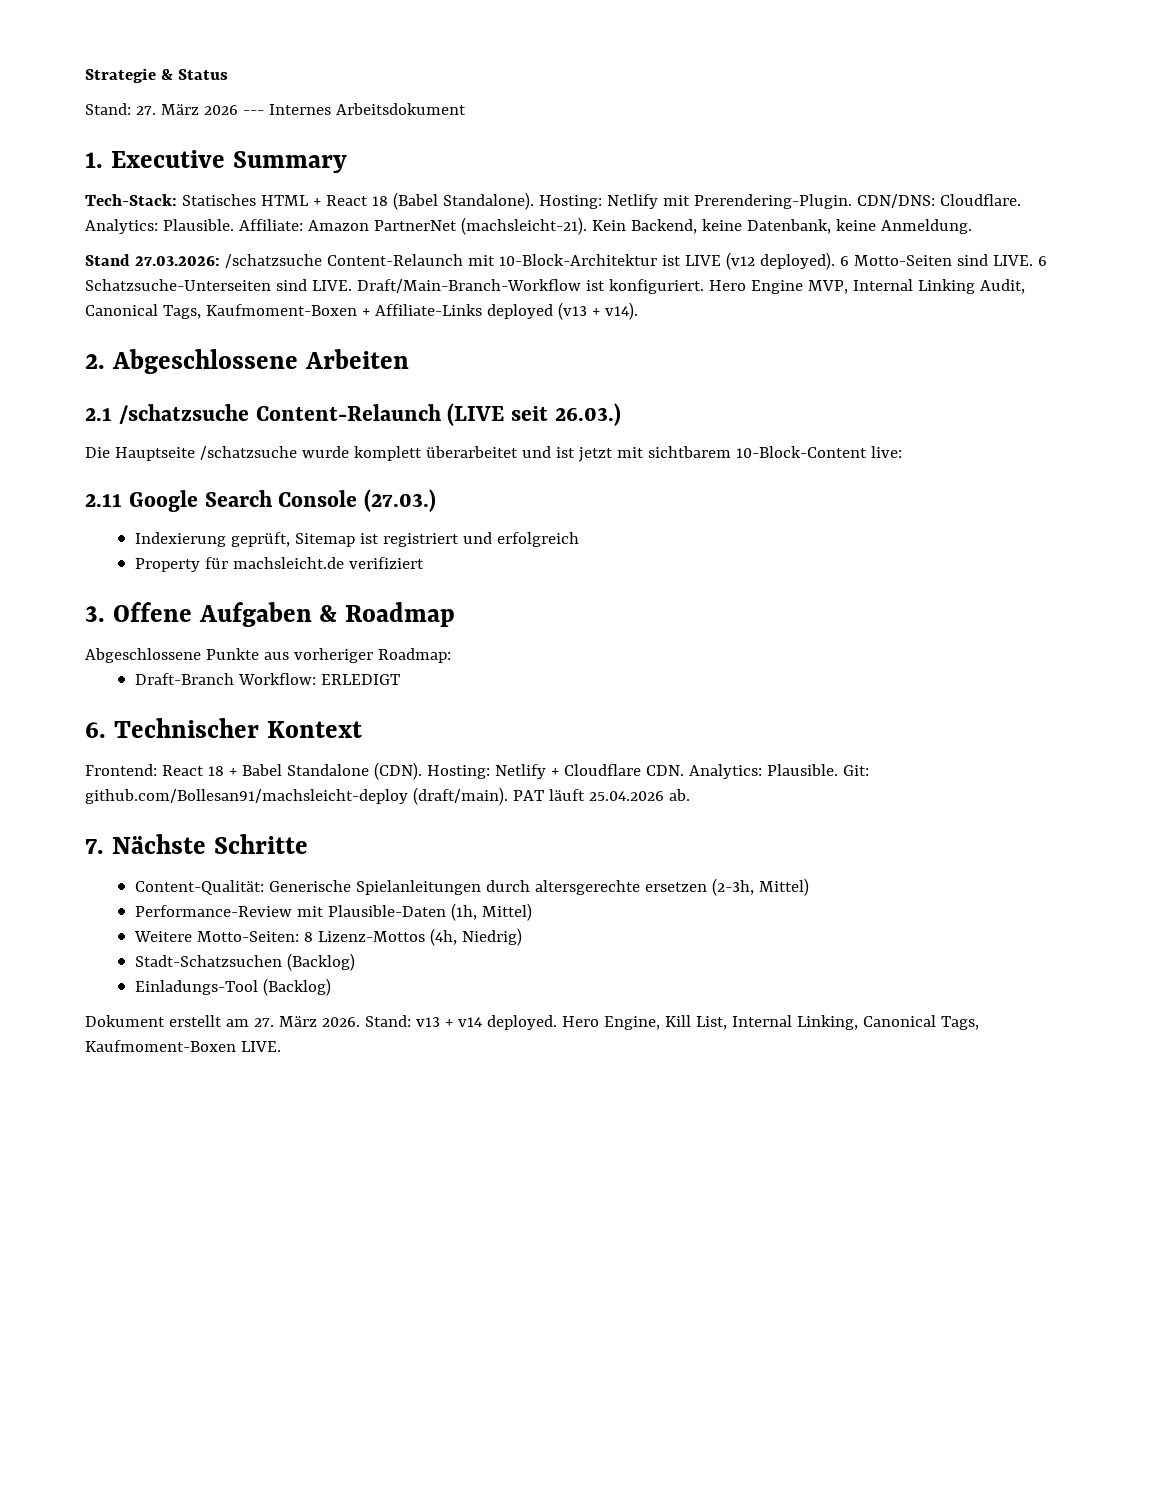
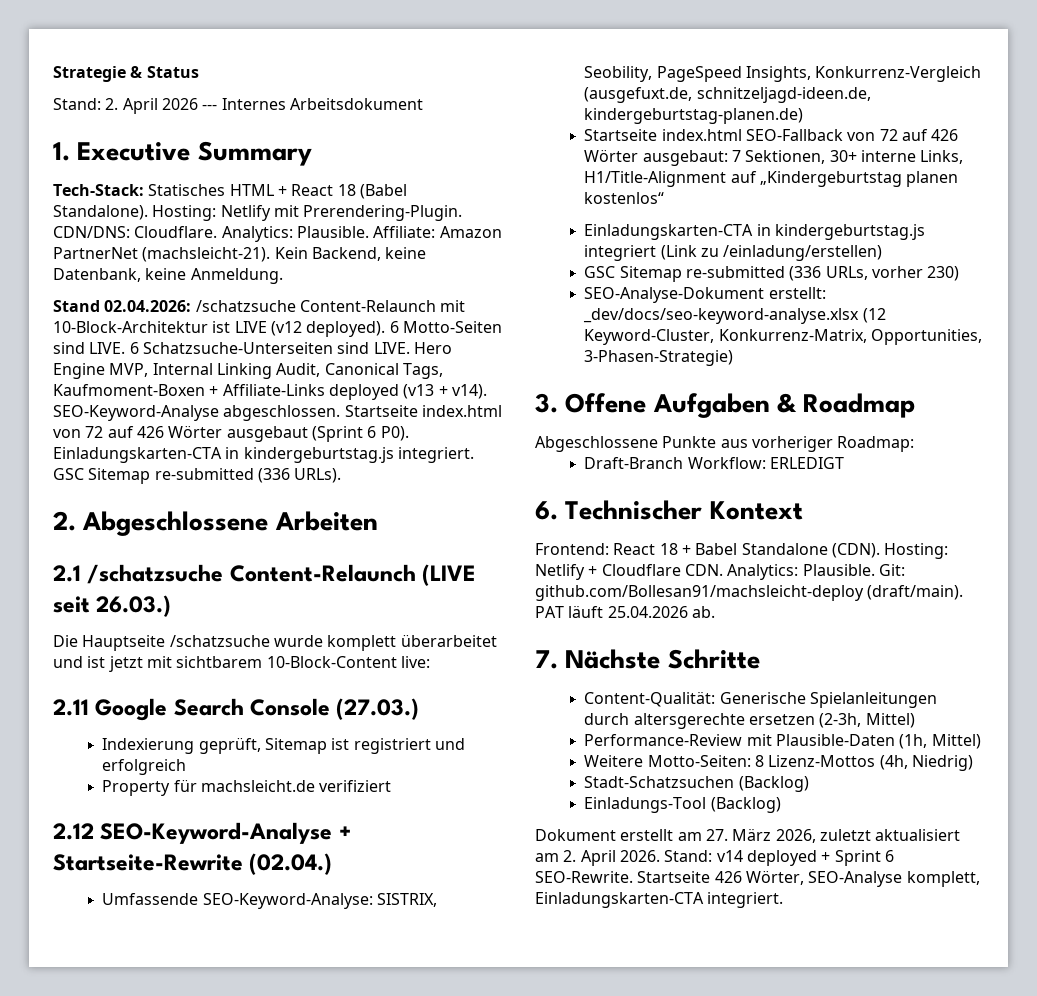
[135,104,199,115] 27. März -> [105,98,158,114] 2. April
[134,256,220,266] 27.03.2026: -> [104,300,192,312] 02.04.2026:
[356,279,704,294] Draft/Main-Branch-Workflow ist konfiguriert. -> (410, 348) none
(638, 311) none -> [53,405,502,421] [53,425,409,442] [53,447,474,463] [53,468,342,484] SEO-Keyword-Analyse abgeschlossen. Startseite index.html von 72 auf 426 Wörter ausgebaut (Sprint 6 P0). Einladungskarten-CTA in kindergeburtstag.js integriert. GSC Sitemap re-submitted (336 URLs).
(424, 563) none -> [53,822,351,844] [53,853,333,875] [102,893,438,909] [584,66,982,82] [584,87,871,103] [584,108,804,124] [584,129,959,141] [584,149,964,166] [584,171,959,187] [584,192,665,204] [584,224,926,240] [584,245,883,261] [584,266,960,282] [584,287,826,303] [583,308,886,324] [584,329,983,345] [584,350,734,366] // 2.12 SEO-Keyword-Analyse + Startseite-Rewrite (02.04.) // Umfassende SEO-Keyword-Analyse: SISTRIX, Seobility, PageSpeed Insights, Konkurrenz-Vergleich (ausgefuxt.de, schnitzeljagd-ideen.de, kindergeburtstag-planen.de) // Startseite index.html SEO-Fallback von 72 auf 426 Wörter ausgebaut: 7 Sektionen, 30+ interne Links, H1/Title-Alignment auf „Kindergeburtstag planen kostenlos“ // Einladungskarten-CTA in kindergeburtstag.js integriert (Link zu /einladung/erstellen) // GSC Sitemap re-submitted (336 URLs, vorher 230) // SEO-Analyse-Dokument erstellt: _dev/docs/seo-keyword-analyse.xlsx (12 Keyword-Cluster, Konkurrenz-Matrix, Opportunities, 3-Phasen-Strategie)
[321,1015,979,1030] [85,1040,281,1052] 2026. Stand: v13 + v14 deployed. Hero Engine, Kill List, Internal Linking, Canonical Tags, Kaufmoment-Boxen LIVE. -> [775,829,961,843] [535,850,894,866] [535,870,980,887] [535,892,784,908] 2026, zuletzt aktualisiert am 2. April 2026. Stand: v14 deployed + Sprint 6 SEO-Rewrite. Startseite 426 Wörter, SEO-Analyse komplett, Einladungskarten-CTA integriert.

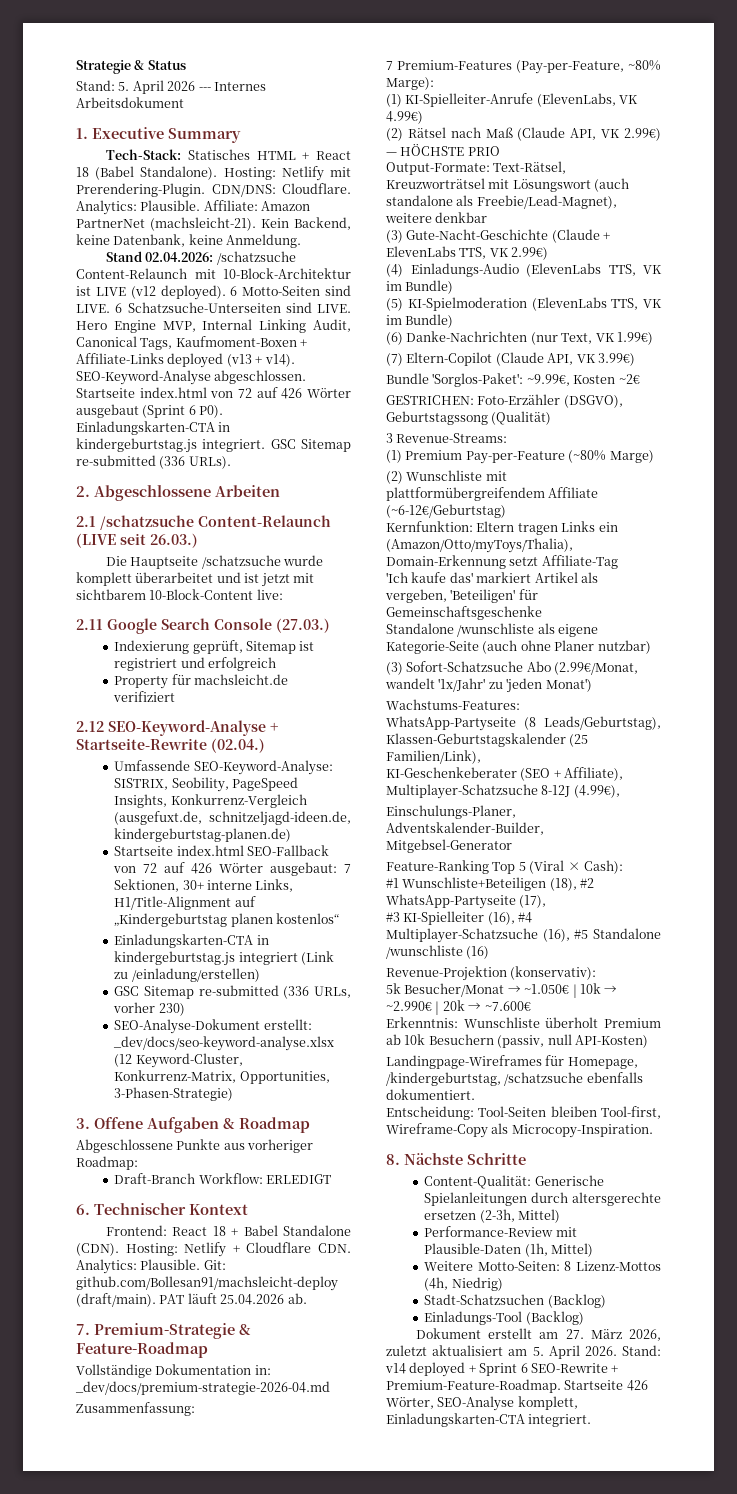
[105,98,119,110] 2. -> [118,82,130,91] 5.
(558, 659) none -> [94,1323,251,1339] [76,1342,208,1358] [76,1364,271,1378] [75,1381,330,1395] [76,1402,195,1416] [386,60,661,74] [386,77,434,90] [386,93,639,107] [386,111,423,124] [386,127,661,141] [386,144,500,156] [386,161,567,175] [386,178,630,192] [386,195,617,209] [385,212,488,223] [386,229,611,243] [386,246,549,260] [386,263,662,277] [386,280,454,294] [386,297,662,311] [386,314,454,328] [386,331,653,345] [386,352,635,366] [386,373,640,387] [386,394,623,408] [386,411,552,425] [386,433,508,443] [386,450,654,464] [386,470,507,484] [386,487,599,501] [386,504,506,518] [386,521,618,535] [386,538,573,553] [386,555,618,569] [386,572,598,583] [385,589,538,603] [386,606,542,620] [386,623,599,637] [386,640,651,654] [386,661,639,675] [385,678,592,693] [386,699,520,710] [386,716,661,731] [386,733,589,747] [386,750,481,764] [386,767,624,781] [386,784,620,799] [386,805,516,819] [386,822,544,835] [386,839,512,853] [386,860,623,874] [386,877,595,891] [386,894,547,909] [386,911,533,925] [386,928,661,943] [386,945,490,959] [386,966,597,981] [386,983,618,998] [386,1000,531,1015] [386,1017,661,1028] [386,1034,648,1048] [386,1055,638,1069] [386,1072,643,1086] [386,1089,475,1100] [386,1106,661,1120] [386,1123,653,1138] [386,1154,400,1165] Premium-Strategie & Feature-Roadmap // Vollständige Dokumentation in: _dev/docs/premium-strategie-2026-04.md // Zusammenfassung: // 7 Premium-Features (Pay-per-Feature, ~80% Marge): // (1) KI-Spielleiter-Anrufe (ElevenLabs, VK 4.99€) // (2) Rätsel nach Maß (Claude API, VK 2.99€) — HÖCHSTE PRIO // Output-Formate: Text-Rätsel, Kreuzworträtsel mit Lösungswort (auch standalone als Freebie/Lead-Magnet), weitere denkbar // (3) Gute-Nacht-Geschichte (Claude + ElevenLabs TTS, VK 2.99€) // (4) Einladungs-Audio (ElevenLabs TTS, VK im Bundle) // (5) KI-Spielmoderation (ElevenLabs TTS, VK im Bundle) // (6) Danke-Nachrichten (nur Text, VK 1.99€) // (7) Eltern-Copilot (Claude API, VK 3.99€) // Bundle 'Sorglos-Paket': ~9.99€, Kosten ~2€ // GESTRICHEN: Foto-Erzähler (DSGVO), Geburtstagssong (Qualität) // 3 Revenue-Streams: // (1) Premium Pay-per-Feature (~80% Marge) // (2) Wunschliste mit plattformübergreifendem Affiliate (~6-12€/Geburtstag) // Kernfunktion: Eltern tragen Links ein (Amazon/Otto/myToys/Thalia), Domain-Erkennung setzt Affiliate-Tag // 'Ich kaufe das' markiert Artikel als vergeben, 'Beteiligen' für Gemeinschaftsgeschenke // Standalone /wunschliste als eigene Kategorie-Seite (auch ohne Planer nutzbar) // (3) Sofort-Schatzsuche Abo (2.99€/Monat, wandelt '1x/Jahr' zu 'jeden Monat') // Wachstums-Features: // WhatsApp-Partyseite (8 Leads/Geburtstag), Klassen-Geburtstagskalender (25 Familien/Link), // KI-Geschenkeberater (SEO + Affiliate), Multiplayer-Schatzsuche 8-12J (4.99€), // Einschulungs-Planer, Adventskalender-Builder, Mitgebsel-Generator // Feature-Ranking Top 5 (Viral × Cash): // #1 Wunschliste+Beteiligen (18), #2 WhatsApp-Partyseite (17), // #3 KI-Spielleiter (16), #4 Multiplayer-Schatzsuche (16), #5 Standalone /wunschliste (16) // Revenue-Projektion (konservativ): // 5k Besucher/Monat → ~1.050€ | 10k → ~2.990€ | 20k → ~7.600€ // Erkenntnis: Wunschliste überholt Premium ab 10k Besuchern (passiv, null API-Kosten) // Landingpage-Wireframes für Homepage, /kindergeburtstag, /schatzsuche ebenfalls dokumentiert. // Entscheidung: Tool-Seiten bleiben Tool-first, Wireframe-Copy als Microcopy-Inspiration. // 8.
[563,850,577,862] 2. -> [532,1347,544,1356] 5.
[535,871,633,883] SEO-Rewrite. -> [530,1363,619,1373] [386,1379,561,1393] SEO-Rewrite + Premium-Feature-Roadmap.

